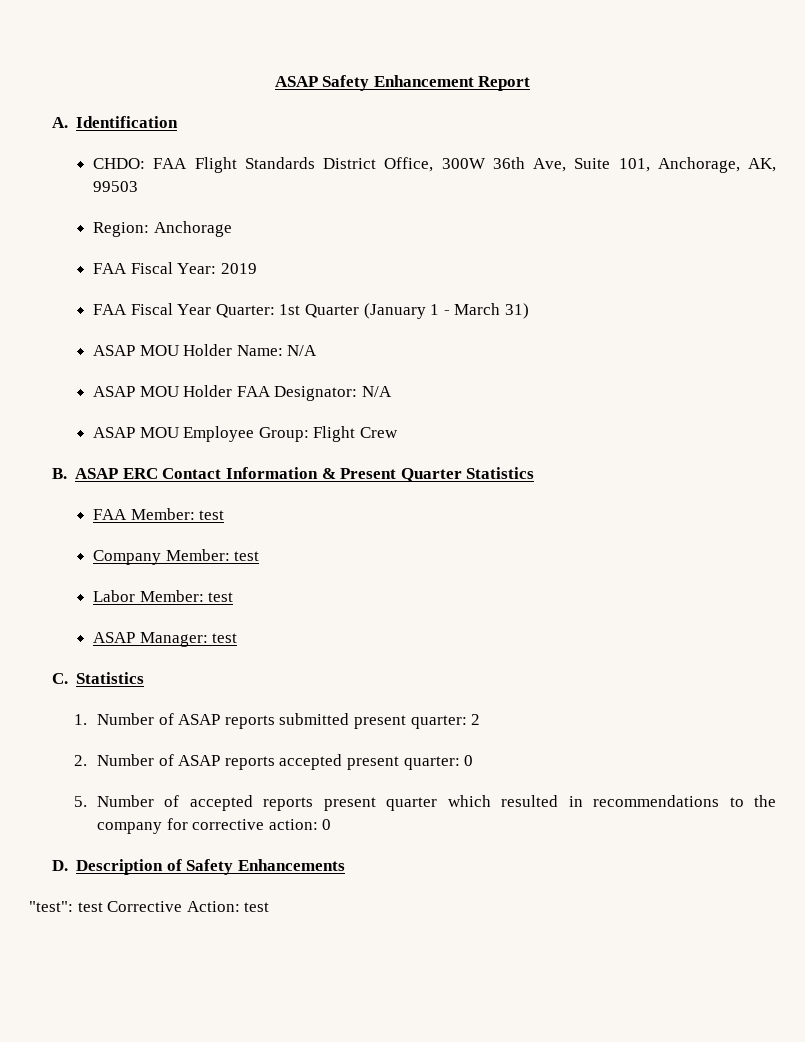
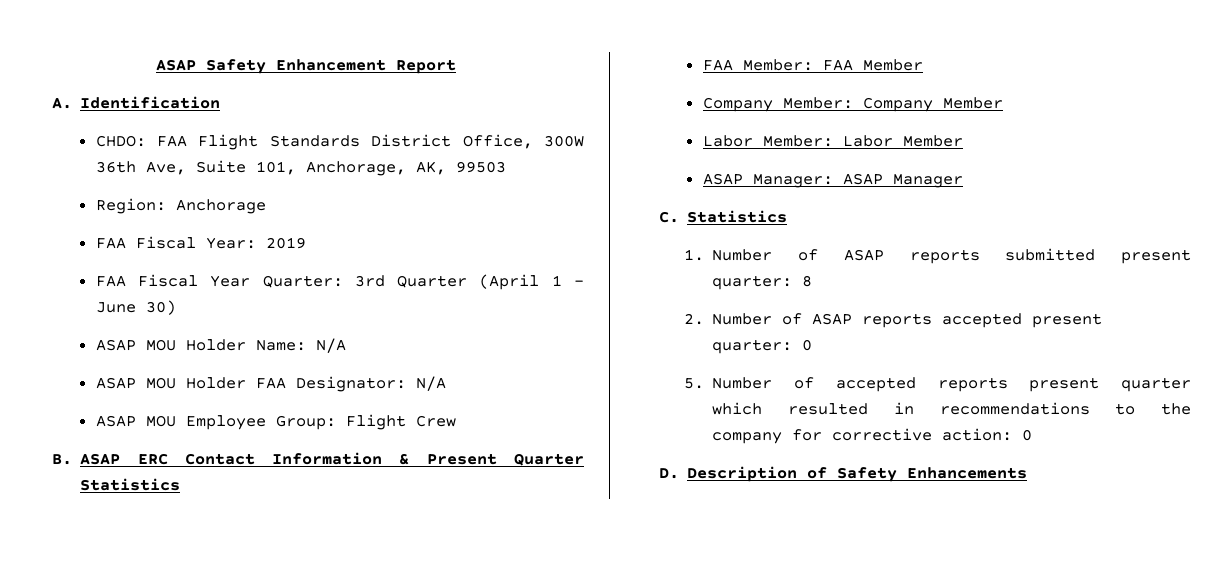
[279,303,529,319] 1st Quarter (January 1 - March 31) -> [354,274,584,290] [95,300,176,315] 3rd Quarter (April 1 - June 30)
[199,510,225,520] test -> [822,59,923,71] FAA Member
[234,551,260,561] test -> [862,97,1003,112] Company Member
[208,592,234,602] test -> [842,135,963,147] Labor Member
[212,633,238,643] test -> [842,173,963,188] ASAP Manager
[471,714,481,725] 2 -> [802,275,813,287] 8
[29,901,270,912] // "test": test Corrective Action: test -> (1028, 473) none

